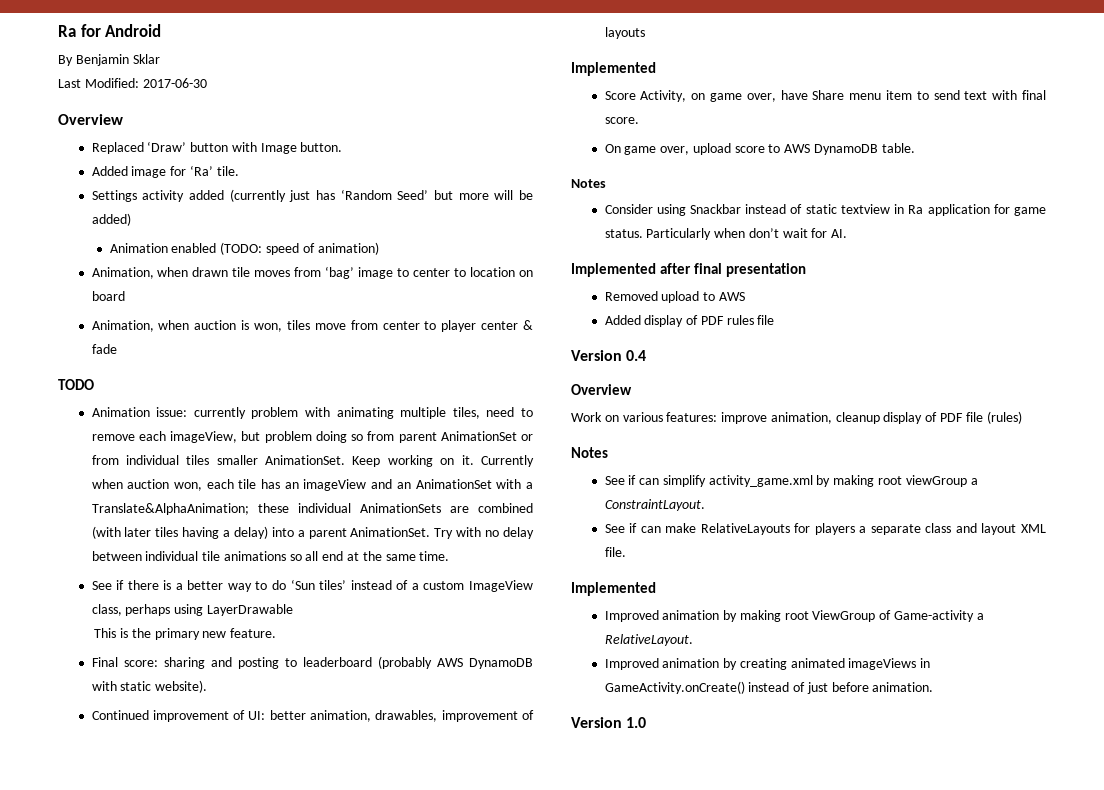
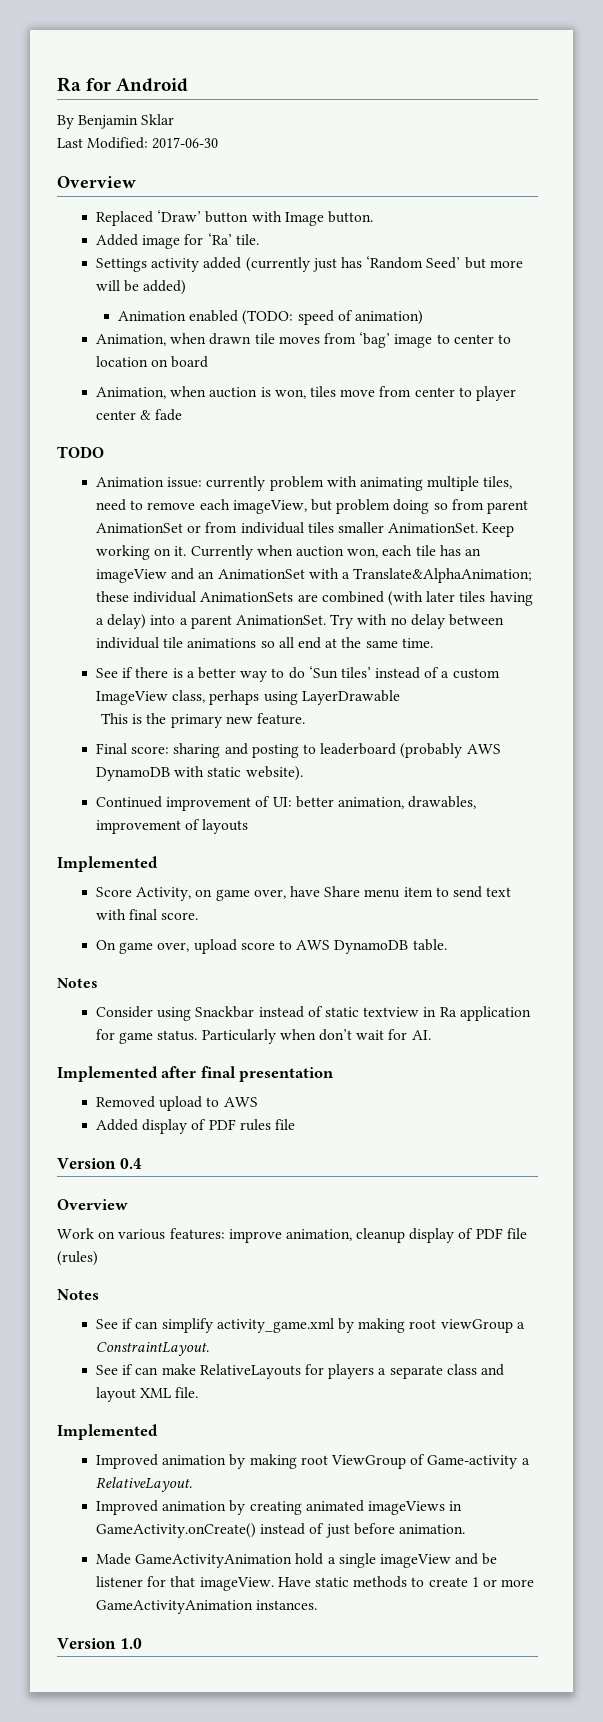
(934, 687) none -> [96,1553,498,1568] [96,1576,535,1591] [96,1600,318,1614] // Made GameActivityAnimation hold a single imageView and be listener for that imageView. Have static methods to create 1 or more GameActivityAnimation instances.

